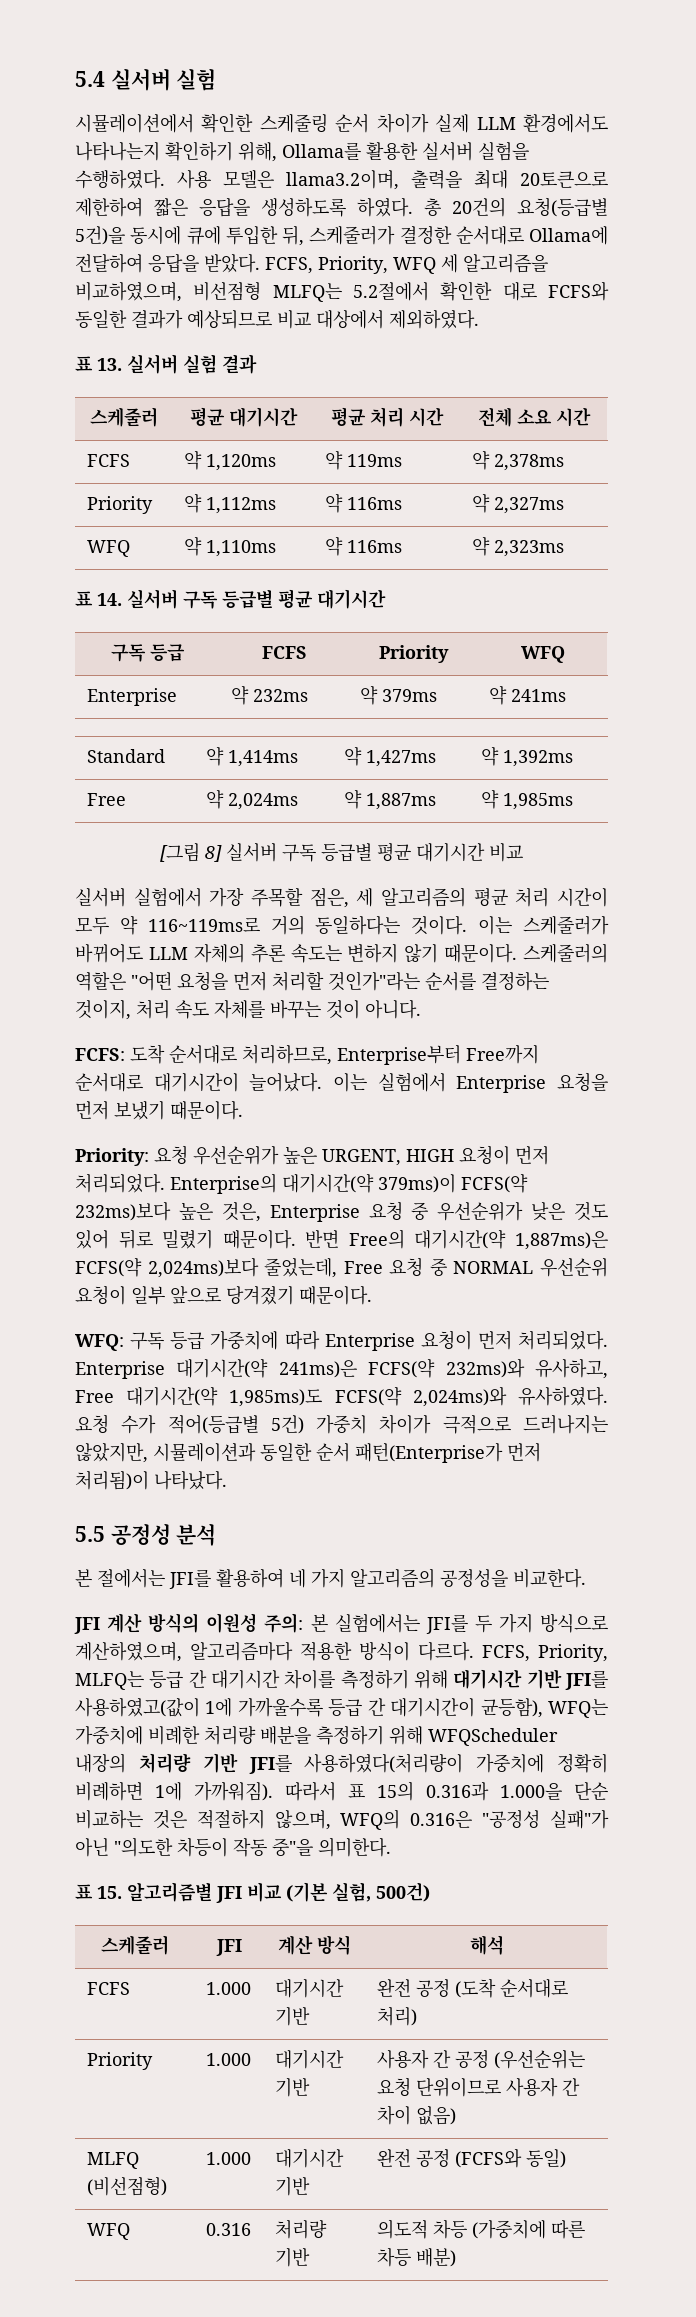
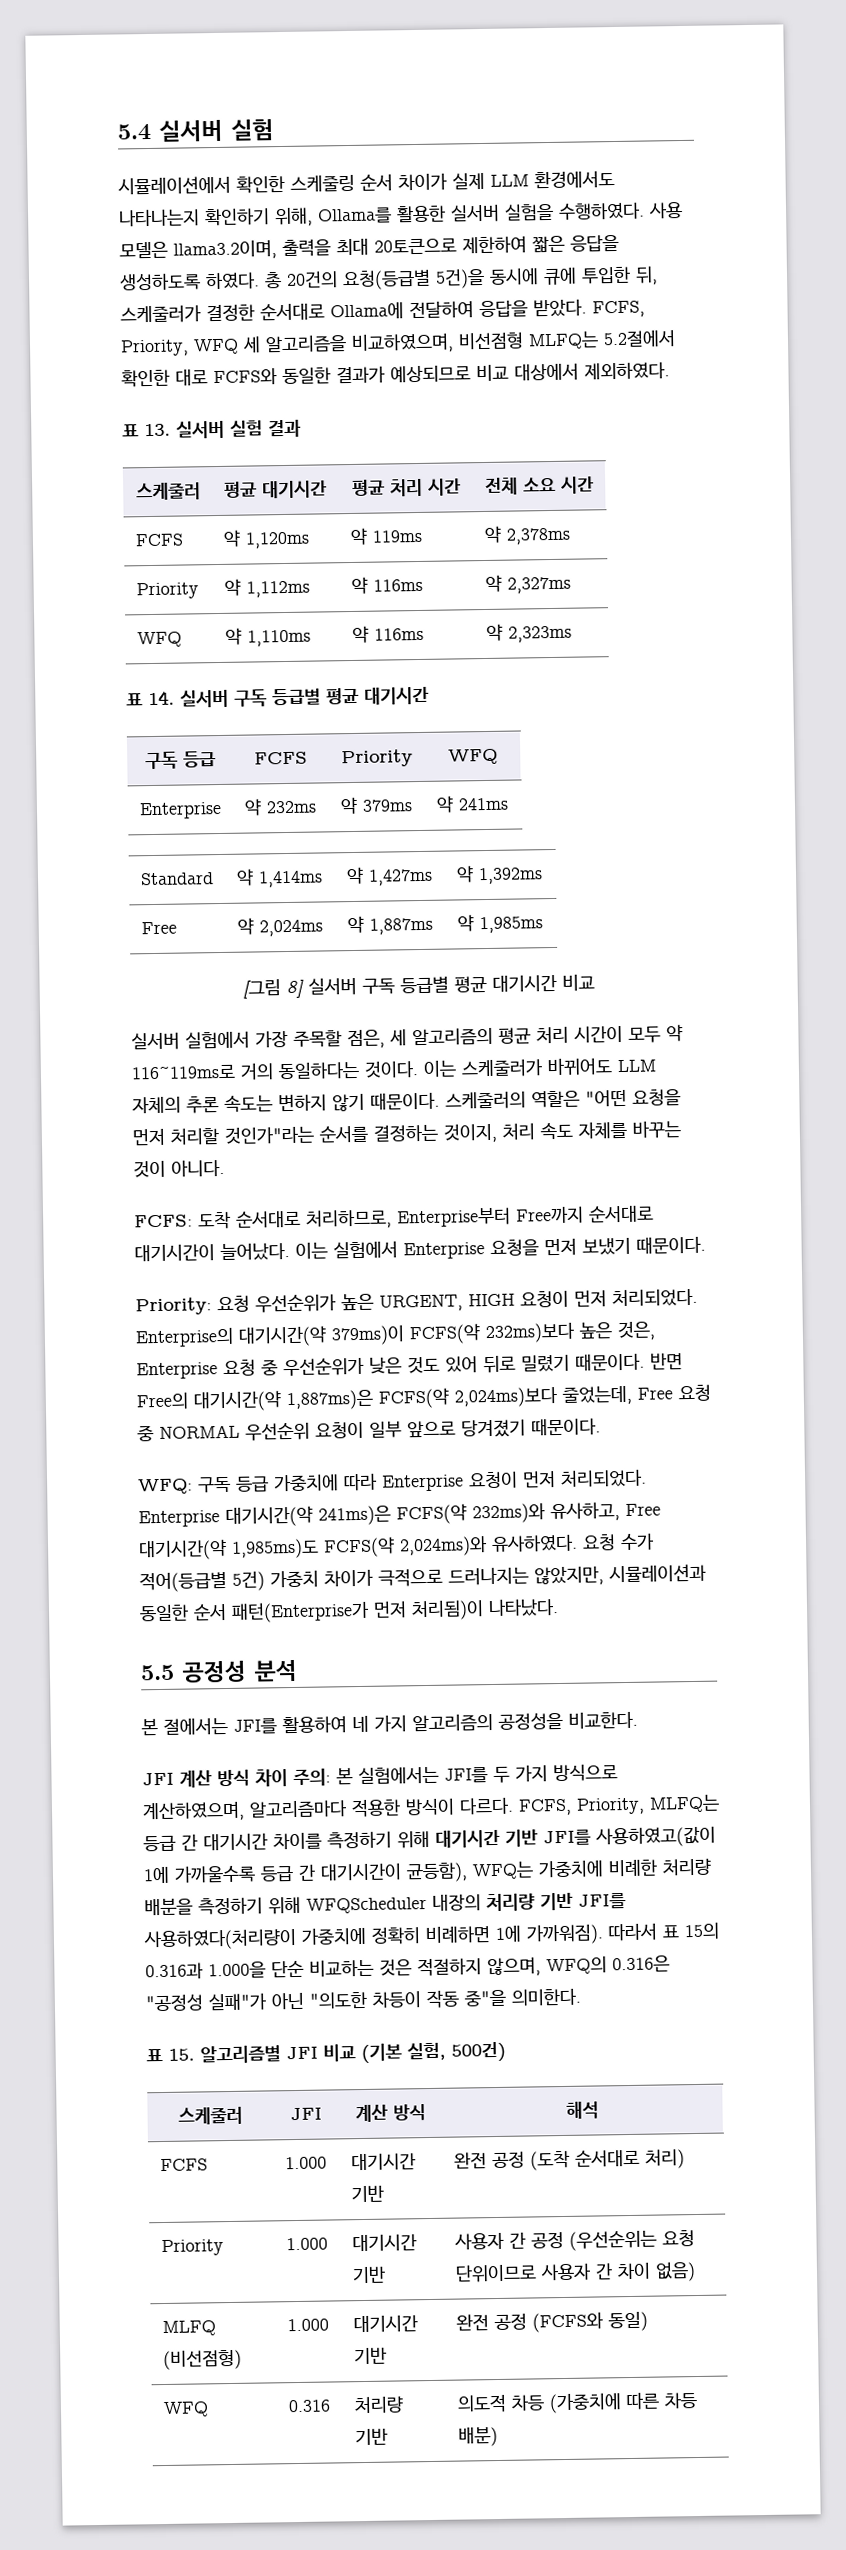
[148,1613,258,1633] 방식의 이원성 -> [217,1769,288,1787] 방식 차이

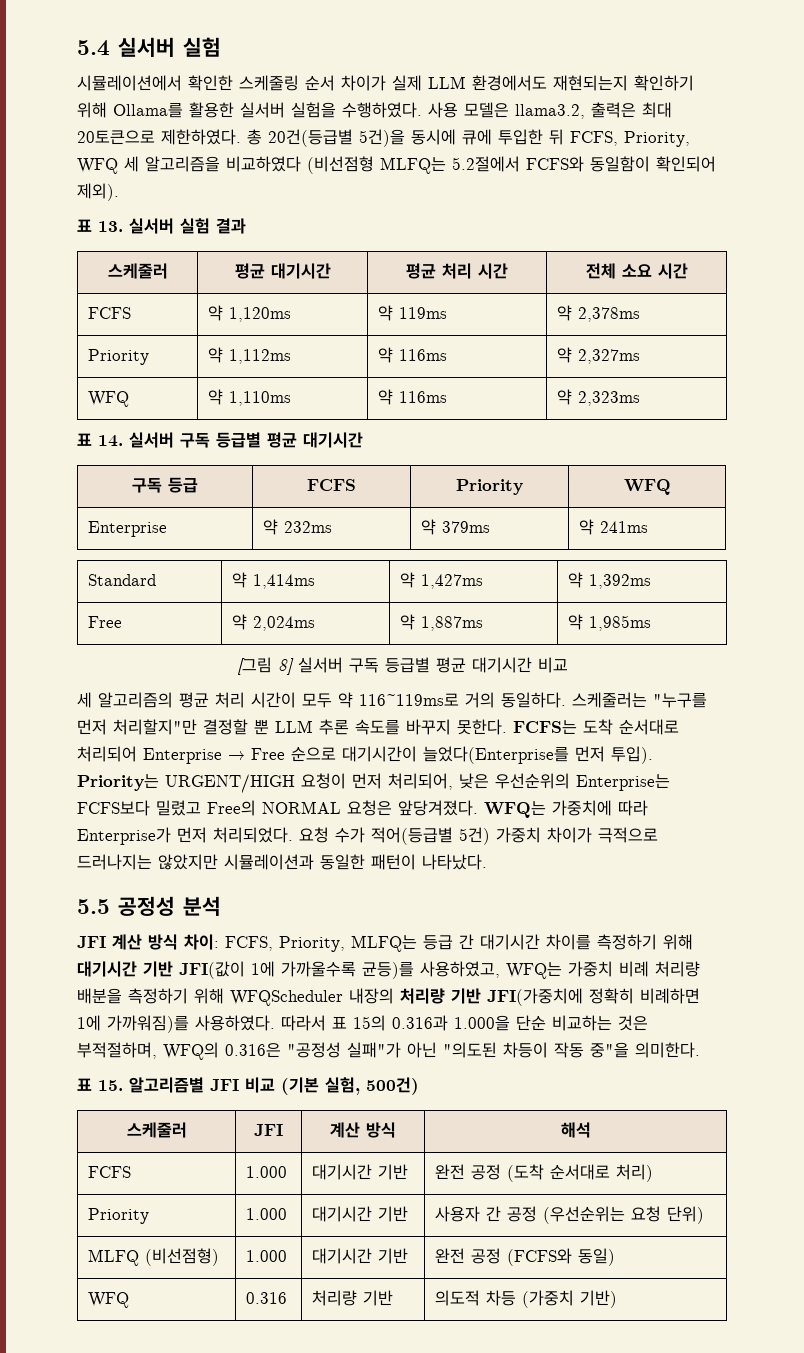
[118,207,313,227] 나타나는지 확인하기 위해, -> [553,75,694,91] [77,102,107,118] 재현되는지 확인하기 위해
[173,234,619,260] [119,266,658,291] [120,299,587,324] llama3.2이며, 출력을 최대 20토큰으로 제한하여 짧은 응답을 생성하도록 하였다. 총 20건의 요청(등급별 5건)을 동시에 큐에 투입한 뒤, 스케줄러가 결정한 순서대로 Ollama에 전달하여 응답을 받았다. -> [515,102,672,119] [77,129,564,147] llama3.2, 출력은 최대 20토큰으로 제한하였다. 총 20건(등급별 5건)을 동시에 큐에 투입한 뒤
[351,330,676,353] [121,362,670,388] 비교하였으며, 비선점형 MLFQ는 5.2절에서 확인한 대로 FCFS와 동일한 결과가 예상되므로 비교 대상에서 제외하였다. -> [226,156,716,174] [77,183,119,201] 비교하였다 (비선점형 MLFQ는 5.2절에서 FCFS와 동일함이 확인되어 제외).
[131,1029,385,1051] 실서버 실험에서 가장 주목할 점은, -> (568, 665) none
[278,1057,656,1080] [132,1089,681,1114] [132,1120,681,1146] [133,1159,225,1178] [134,1204,654,1230] [134,1235,706,1262] [135,1288,698,1316] [135,1321,655,1348] [136,1352,683,1380] [136,1384,711,1412] [137,1417,601,1442] [138,1469,647,1495] [138,1502,661,1528] [138,1534,578,1561] 동일하다는 것이다. 이는 스케줄러가 바뀌어도 LLM 자체의 추론 속도는 변하지 않기 때문이다. 스케줄러의 역할은 "어떤 요청을 먼저 처리할 것인가"라는 순서를 결정하는 것이지, 처리 속도 자체를 바꾸는 것이 아니다. // FCFS: 도착 순서대로 처리하므로, Enterprise부터 Free까지 순서대로 대기시간이 늘어났다. 이는 실험에서 Enterprise 요청을 먼저 보냈기 때문이다. // Priority: 요청 우선순위가 높은 URGENT, HIGH 요청이 먼저 처리되었다. Enterprise의 대기시간(약 379ms)이 FCFS(약 232ms)보다 높은 것은, Enterprise 요청 중 우선순위가 낮은 것도 있어 뒤로 밀렸기 때문이다. 반면 Free의 대기시간(약 1,887ms)은 FCFS(약 2,024ms)보다 줄었는데, Free 요청 중 NORMAL 우선순위 요청이 일부 앞으로 당겨졌기 때문이다. // WFQ: 구독 등급 가중치에 따라 Enterprise 요청이 먼저 처리되었다. Enterprise 대기시간(약 241ms)은 FCFS(약 232ms)와 유사하고, Free 대기시간(약 1,985ms)도 FCFS(약 2,024ms)와 유사하였다. -> [501,692,707,708] [77,719,679,735] [77,746,653,764] [77,773,670,793] [77,800,648,818] [77,827,293,845] 동일하다. 스케줄러는 "누구를 먼저 처리할지"만 결정할 뿐 LLM 추론 속도를 바꾸지 못한다. FCFS는 도착 순서대로 처리되어 Enterprise → Free 순으로 대기시간이 늘었다(Enterprise를 먼저 투입). Priority는 URGENT/HIGH 요청이 먼저 처리되어, 낮은 우선순위의 Enterprise는 FCFS보다 밀렸고 Free의 NORMAL 요청은 앞당겨졌다. WFQ는 가중치에 따라 Enterprise가 먼저 처리되었다.
[534,1566,604,1586] 않았지만, -> [158,854,218,870] 않았지만
[193,1600,484,1623] 순서 패턴(Enterprise가 먼저 처리됨)이 -> [371,854,416,870] 패턴이
[141,1711,638,1736] [142,1764,618,1788] [142,1797,514,1822] 본 절에서는 JFI를 활용하여 네 가지 알고리즘의 공정성을 비교한다. // JFI 계산 방식 차이 주의: 본 실험에서는 JFI를 두 가지 방식으로 계산하였으며, 알고리즘마다 적용한 방식이 다르다. -> [77,934,219,950] JFI 계산 방식 차이:
[543,1826,716,1848] [143,1859,658,1884] JFI를 사용하였고(값이 1에 가까울수록 등급 간 대기시간이 균등함), WFQ는 가중치에 비례한 -> [179,961,649,979] JFI(값이 1에 가까울수록 균등)를 사용하였고, WFQ는 가중치 비례
[578,1893,626,1909] [143,1927,367,1951] JFI를 사용하였다(처리량이 가중치에 -> [487,988,583,1006] JFI(가중치에
[526,1924,604,1945] 가까워짐). -> [107,1015,275,1033] 가까워짐)를 사용하였다.
[417,1957,541,1977] 적절하지 않으며, -> [77,1042,157,1059] 부적절하며,
[309,1991,367,2009] "의도한 -> [443,1042,497,1058] "의도된
[454,2262,696,2283] 단위이므로 사용자 간 차이 없음) -> [666,1206,704,1224] 단위)
[548,2392,698,2414] [457,2426,498,2447] (가중치에 따른 차등 배분) -> [521,1290,617,1308] (가중치 기반)

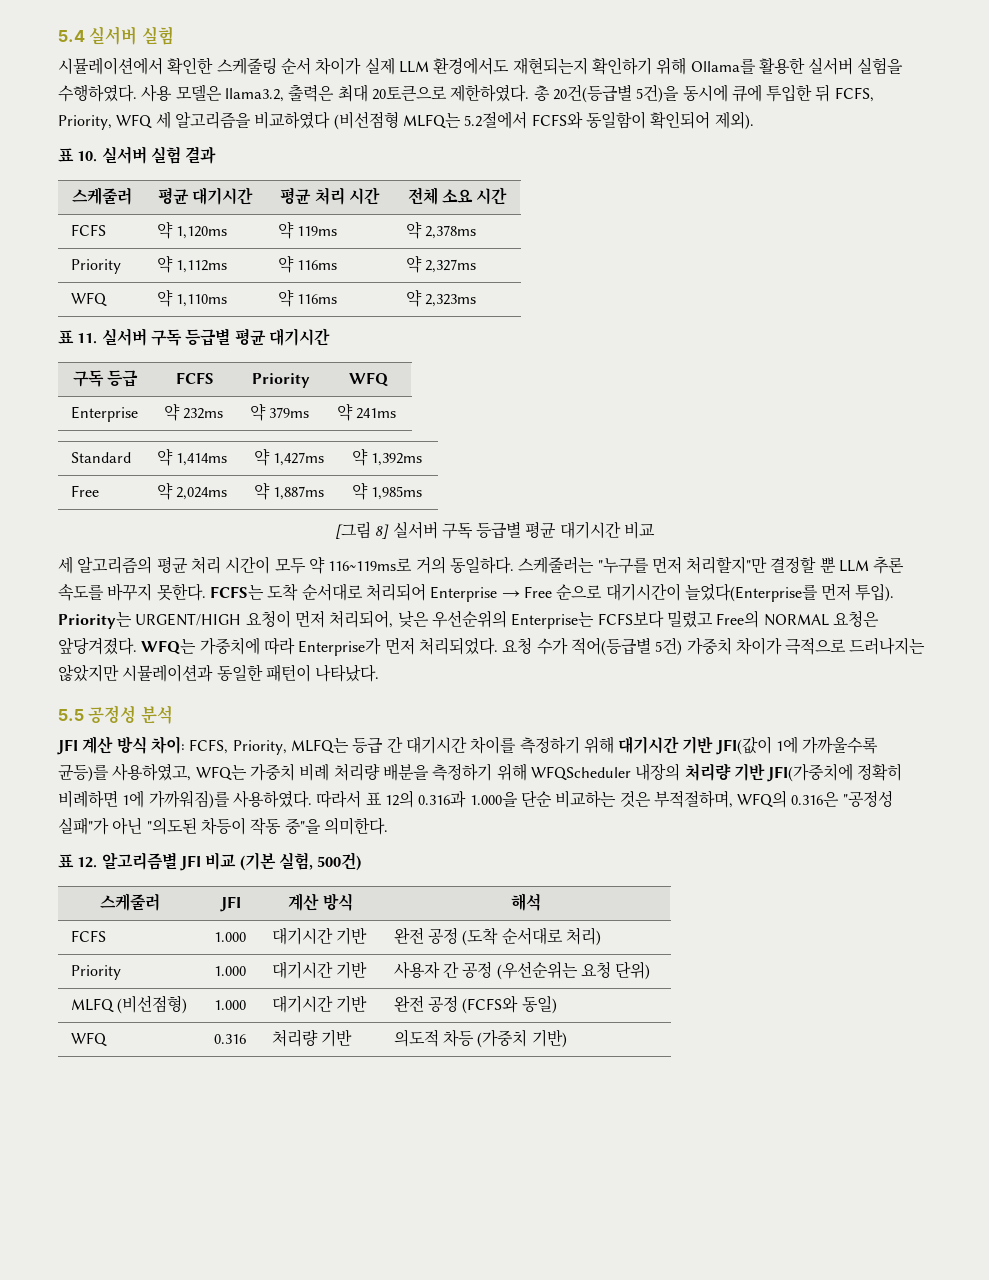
[98,221,123,232] 13. -> [77,151,98,162] 10.
[98,435,123,447] 14. -> [77,333,98,344] 11.
[353,1015,386,1031] 15의 -> [384,790,414,808] 12의
[98,1080,123,1091] 15. -> [77,857,98,868] 12.

